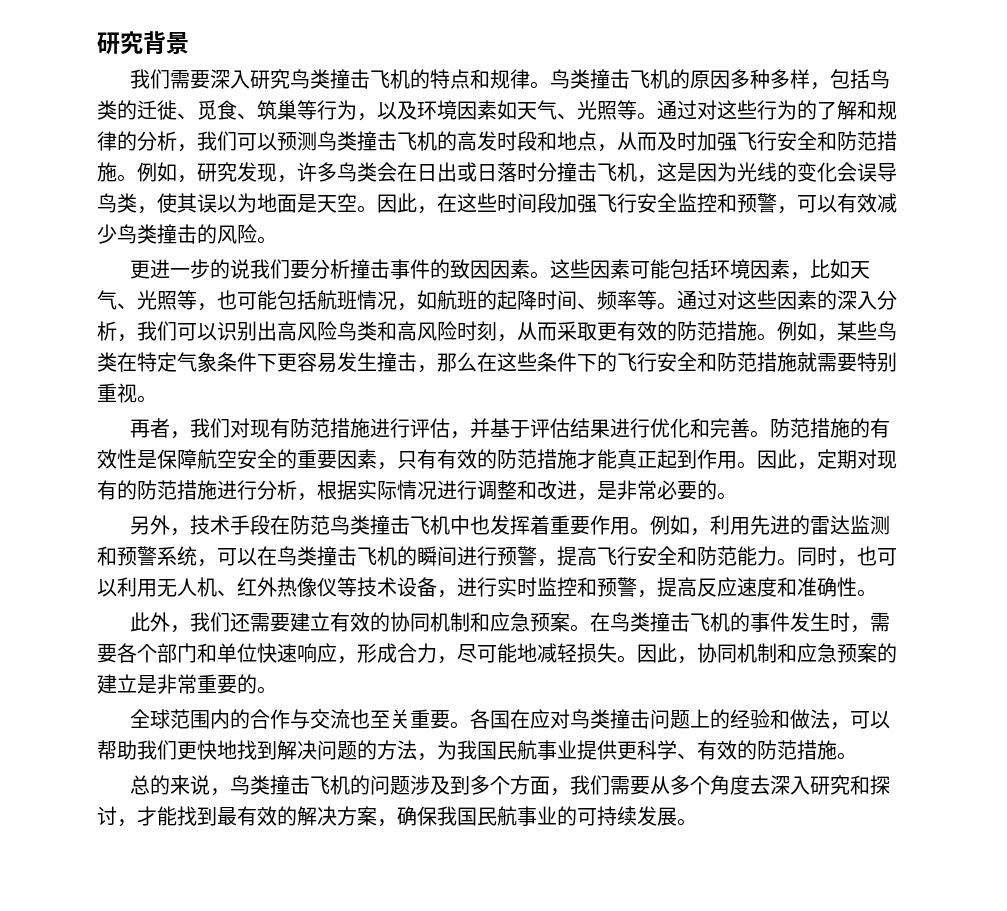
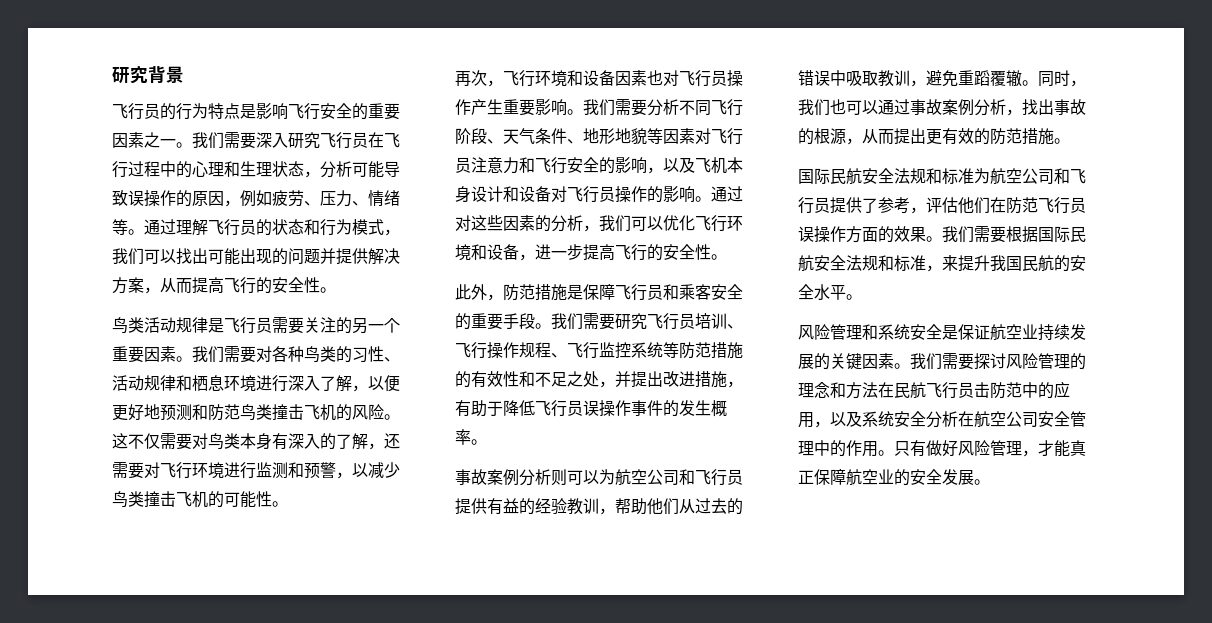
[130,69,891,90] [97,100,897,121] [97,131,897,152] [97,162,897,183] [97,193,897,214] [97,224,277,244] [130,259,871,280] [97,290,657,311] 我们需要深入研究鸟类撞击飞机的特点和规律。鸟类撞击飞机的原因多种多样，包括鸟类的迁徙、觅食、筑巢等行为，以及环境因素如天气、光照等。通过对这些行为的了解和规律的分析，我们可以预测鸟类撞击飞机的高发时段和地点，从而及时加强飞行安全和防范措施。例如，研究发现，许多鸟类会在日出或日落时分撞击飞机，这是因为光线的变化会误导鸟类，使其误以为地面是天空。因此，在这些时间段加强飞行安全监控和预警，可以有效减少鸟类撞击的风险。 // 更进一步的说我们要分析撞击事件的致因因素。这些因素可能包括环境因素，比如天气、光照等，也可能包括航班情况，如航班的起降时间、频率等 -> [112,103,400,120] [112,132,400,149] [112,161,400,178] [112,190,400,207] [112,219,400,236] [112,248,400,265] [112,277,336,294] [112,317,400,334] [112,346,400,363] [112,375,400,392] [112,404,400,421] [112,433,400,450] [112,462,400,479] [112,491,288,508] [455,70,743,87] [455,99,743,116] [455,128,743,145] [455,157,743,174] [455,186,695,203] 飞行员的行为特点是影响飞行安全的重要因素之一。我们需要深入研究飞行员在飞行过程中的心理和生理状态，分析可能导致误操作的原因，例如疲劳、压力、情绪等。通过理解飞行员的状态和行为模式，我们可以找出可能出现的问题并提供解决方案，从而提高飞行的安全性。 // 鸟类活动规律是飞行员需要关注的另一个重要因素。我们需要对各种鸟类的习性、活动规律和栖息环境进行深入了解，以便更好地预测和防范鸟类撞击飞机的风险。这不仅需要对鸟类本身有深入的了解，还需要对飞行环境进行监测和预警，以减少鸟类撞击飞机的可能性。 // 再次，飞行环境和设备因素也对飞行员操作产生重要影响。我们需要分析不同飞行阶段、天气条件、地形地貌等因素对飞行员注意力和飞行安全的影响，以及飞机本身设计和设备对飞行员操作的影响
[837,290,897,310] [97,321,597,342] 深入分析，我们可以识别出高风险鸟类和高风险时刻，从而采取 -> [551,215,743,232] [455,244,727,261] [455,284,743,301] [455,313,743,330] [455,342,743,359] [455,371,743,388] [455,400,727,417] [455,429,487,445] [455,469,743,486] [455,498,743,515] [798,70,1086,87] [798,99,1086,116] [798,128,926,145] 分析，我们可以优化飞行环境和设备，进一步提高飞行的安全性。 // 此外，防范措施是保障飞行员和乘客安全的重要手段。我们需要研究飞行员培训、飞行操作规程、飞行监控系统等防范措施的有效性和不足之处，并提出改进措施，有助于降低飞行员误操作事件的发生概率。 // 事故案例分析则可以为航空公司和飞行员提供有益的经验教训，帮助他们从过去的错误中吸取教训，避免重蹈覆辙。同时，我们也可以通过事故案例分析，找出事故的根源，从而提出
[777,321,897,342] [97,352,897,373] [97,383,157,403] [130,418,891,439] [97,449,897,470] [97,480,737,501] [130,515,891,536] [97,546,897,567] [97,577,877,598] [130,612,891,633] [97,643,897,664] [97,674,277,694] [130,709,891,730] [97,740,857,761] [130,775,891,796] [97,806,637,827] 例如，某些鸟类在特定气象条件下更容易发生撞击，那么在这些条件下的飞行安全和防范措施就需要特别重视。 // 再者，我们对现有防范措施进行评估，并基于评估结果进行优化和完善。防范措施的有效性是保障航空安全的重要因素，只有有效的防范措施才能真正起到作用。因此，定期对现有的防范措施进行分析，根据实际情况进行调整和改进，是非常必要的。 // 另外，技术手段在防范鸟类撞击飞机中也发挥着重要作用。例如，利用先进的雷达监测和预警系统，可以在鸟类撞击飞机的瞬间进行预警，提高飞行安全和防范能力。同时，也可以利用无人机、红外热像仪等技术设备，进行实时监控和预警，提高反应速度和准确性。 // 此外，我们还需要建立有效的协同机制和应急预案。在鸟类撞击飞机的事件发生时，需要各个部门和单位快速响应，形成合力，尽可能地减轻损失。因此，协同机制和应急预案的建立是非常重要的。 // 全球范围内的合作与交流也至关重要。各国在应对鸟类撞击问题上的经验和做法，可以帮助我们更快地找到解决问题的方法，为我国民航事业提供更科学、有效的防范措施。 // 总的来说，鸟类撞击飞机的问题涉及到多个方面，我们需要从多个角度去深入研究和探讨，才能找到最有效的解决方案，确保我国民航事业的可持续 -> [798,168,1086,185] [798,197,1086,214] [798,226,1086,243] [798,255,1086,272] [798,284,862,300] [798,324,1086,341] [798,353,1086,370] [798,381,1070,399] [798,411,1086,428] [798,440,1086,457] [798,469,942,486] // 国际民航安全法规和标准为航空公司和飞行员提供了参考，评估他们在防范飞行员误操作方面的效果。我们需要根据国际民航安全法规和标准，来提升我国民航的安全水平。 // 风险管理和系统安全是保证航空业持续发展的关键因素。我们需要探讨风险管理的理念和方法在民航飞行员击防范中的应用，以及系统安全分析在航空公司安全管理中的作用。只有做好风险管理，才能真正保障航空业的安全

